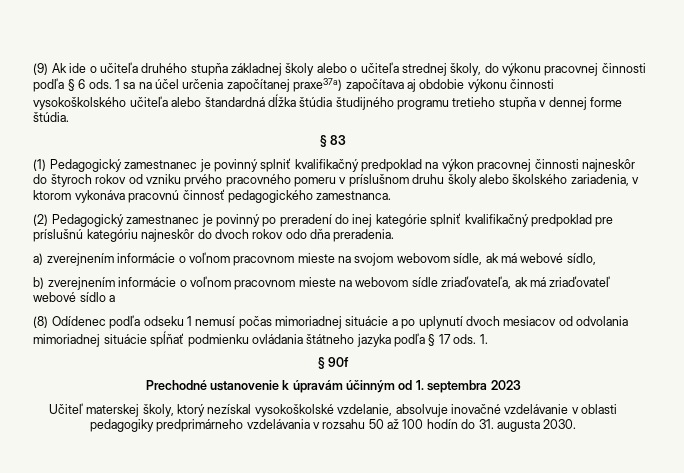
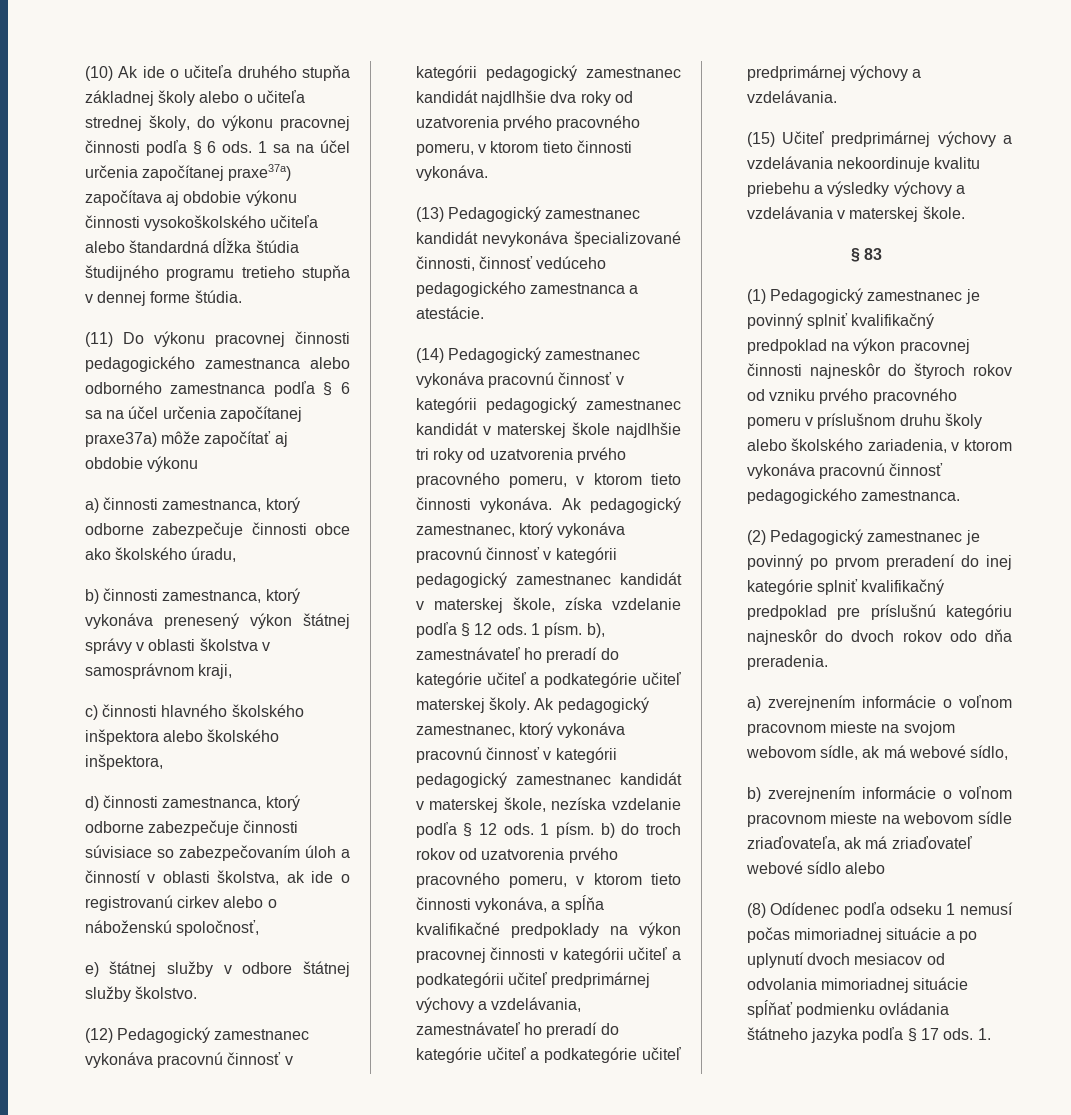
[33,63,49,75] (9) -> [84,66,113,81] (10)
(70, 117) none -> [84,331,350,347] [84,356,350,372] [84,381,351,397] [84,406,303,422] [84,431,288,447] [84,456,199,472] [84,497,300,513] [84,522,351,538] [84,547,237,562] [84,588,300,604] [84,613,350,629] [84,638,271,654] [84,663,233,679] [84,704,304,720] [84,729,280,745] [84,754,163,770] [84,795,300,811] [84,820,299,836] [84,845,351,861] [84,870,350,885] [84,895,277,911] [84,920,260,936] [84,961,350,977] [84,986,198,1002] [84,1027,310,1043] [84,1052,293,1068] [415,65,681,81] [415,90,634,106] [415,115,641,131] [415,140,633,156] [415,165,488,181] [415,206,641,222] [415,231,681,247] [415,256,607,271] [415,281,639,297] [415,306,484,319] [415,347,641,363] [415,372,624,388] [415,397,681,413] [415,422,681,438] [415,447,627,463] [415,472,681,488] [415,497,681,513] [415,522,626,538] [415,547,617,563] [415,572,682,588] [415,597,681,613] [415,622,605,638] [415,647,619,663] [415,672,681,688] [415,697,649,713] [415,722,626,738] [415,747,617,763] [415,772,682,788] [415,797,681,813] [415,822,681,838] [415,847,618,863] [415,872,681,888] [415,895,604,913] [415,922,681,938] [415,947,681,963] [415,972,651,988] [415,997,582,1013] [415,1022,619,1038] [415,1047,681,1063] [746,65,922,81] [746,90,837,103] [746,131,1012,147] [746,156,981,172] [746,181,966,197] [746,206,965,222] // (11) Do výkonu pracovnej činnosti pedagogického zamestnanca alebo odborného zamestnanca podľa § 6 sa na účel určenia započítanej praxe37a) môže započítať aj obdobie výkonu // a) činnosti zamestnanca, ktorý odborne zabezpečuje činnosti obce ako školského úradu, // b) činnosti zamestnanca, ktorý vykonáva prenesený výkon štátnej správy v oblasti školstva v samosprávnom kraji, // c) činnosti hlavného školského inšpektora alebo školského inšpektora, // d) činnosti zamestnanca, ktorý odborne zabezpečuje činnosti súvisiace so zabezpečovaním úloh a činností v oblasti školstva, ak ide o registrovanú cirkev alebo o náboženskú spoločnosť, // e) štátnej služby v odbore štátnej služby školstvo. // (12) Pedagogický zamestnanec vykonáva pracovnú činnosť v kategórii pedagogický zamestnanec kandidát najdlhšie dva roky od uzatvorenia prvého pracovného pomeru, v ktorom tieto činnosti vykonáva. // (13) Pedagogický zamestnanec kandidát nevykonáva špecializované činnosti, činnosť vedúceho pedagogického zamestnanca a atestácie. // (14) Pedagogický zamestnanec vykonáva pracovnú činnosť v kategórii pedagogický zamestnanec kandidát v materskej škole najdlhšie tri roky od uzatvorenia prvého pracovného pomeru, v ktorom tieto činnosti vykonáva. Ak pedagogický zamestnanec, ktorý vykonáva pracovnú činnosť v kategórii pedagogický zamestnanec kandidát v materskej škole, získa vzdelanie podľa § 12 ods. 1 písm. b), zamestnávateľ ho preradí do kategórie učiteľ a podkategórie učiteľ materskej školy. Ak pedagogický zamestnanec, ktorý vykonáva pracovnú činnosť v kategórii pedagogický zamestnanec kandidát v materskej škole, nezíska vzdelanie podľa § 12 ods. 1 písm. b) do troch rokov od uzatvorenia prvého pracovného pomeru, v ktorom tieto činnosti vykonáva, a spĺňa kvalifikačné predpoklady na výkon pracovnej činnosti v kategórii učiteľ a podkategórii učiteľ predprimárnej výchovy a vzdelávania, zamestnávateľ ho preradí do kategórie učiteľ a podkategórie učiteľ predprimárnej výchovy a vzdelávania. // (15) Učiteľ predprimárnej výchovy a vzdelávania nekoordinuje kvalitu priebehu a výsledky výchovy a vzdelávania v materskej škole.
(277, 222) none -> [834,557,879,570] prvom
[109,295,116,302] a -> [845,862,886,874] alebo
[317,357,350,369] [145,380,521,393] [48,403,618,417] [89,419,577,432] // § 90f // Prechodné ustanovenie k úpravám účinným od 1. septembra 2023 // Učiteľ materskej školy, ktorý nezískal vysokoškolské vzdelanie, absolvuje inovačné vzdelávanie v oblasti pedagogiky predprimárneho vzdelávania v rozsahu 50 až 100 hodín do 31. augusta 2030. -> (991, 1034) none

